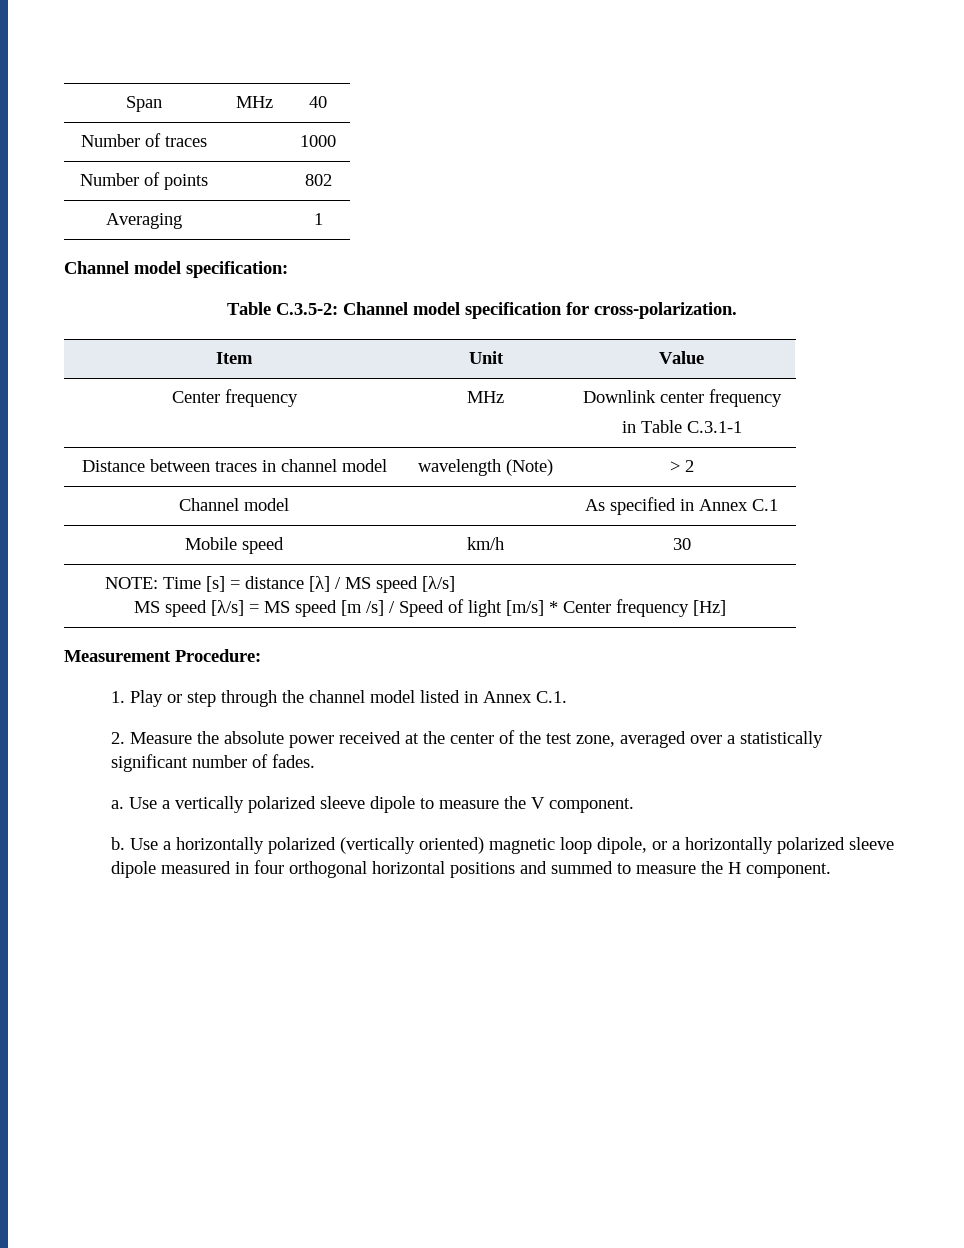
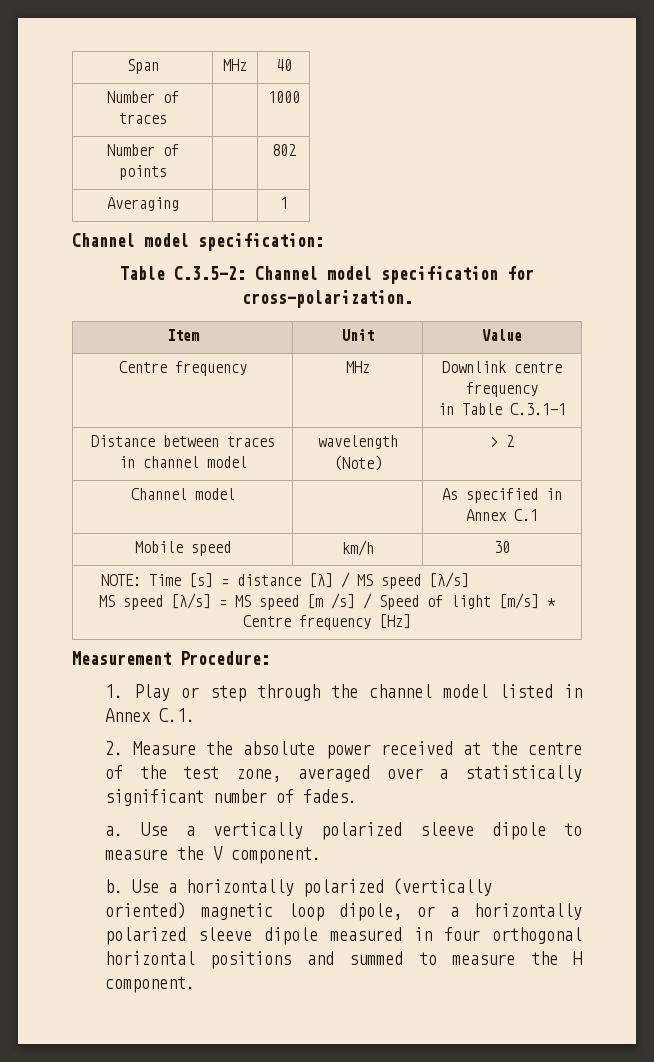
[171,391,220,403] Center -> [118,361,167,373] Centre
[659,392,704,403] center -> [514,362,562,373] centre
[563,601,611,613] Center -> [243,615,291,627] Centre
[449,733,494,744] center -> [528,742,582,755] centre

